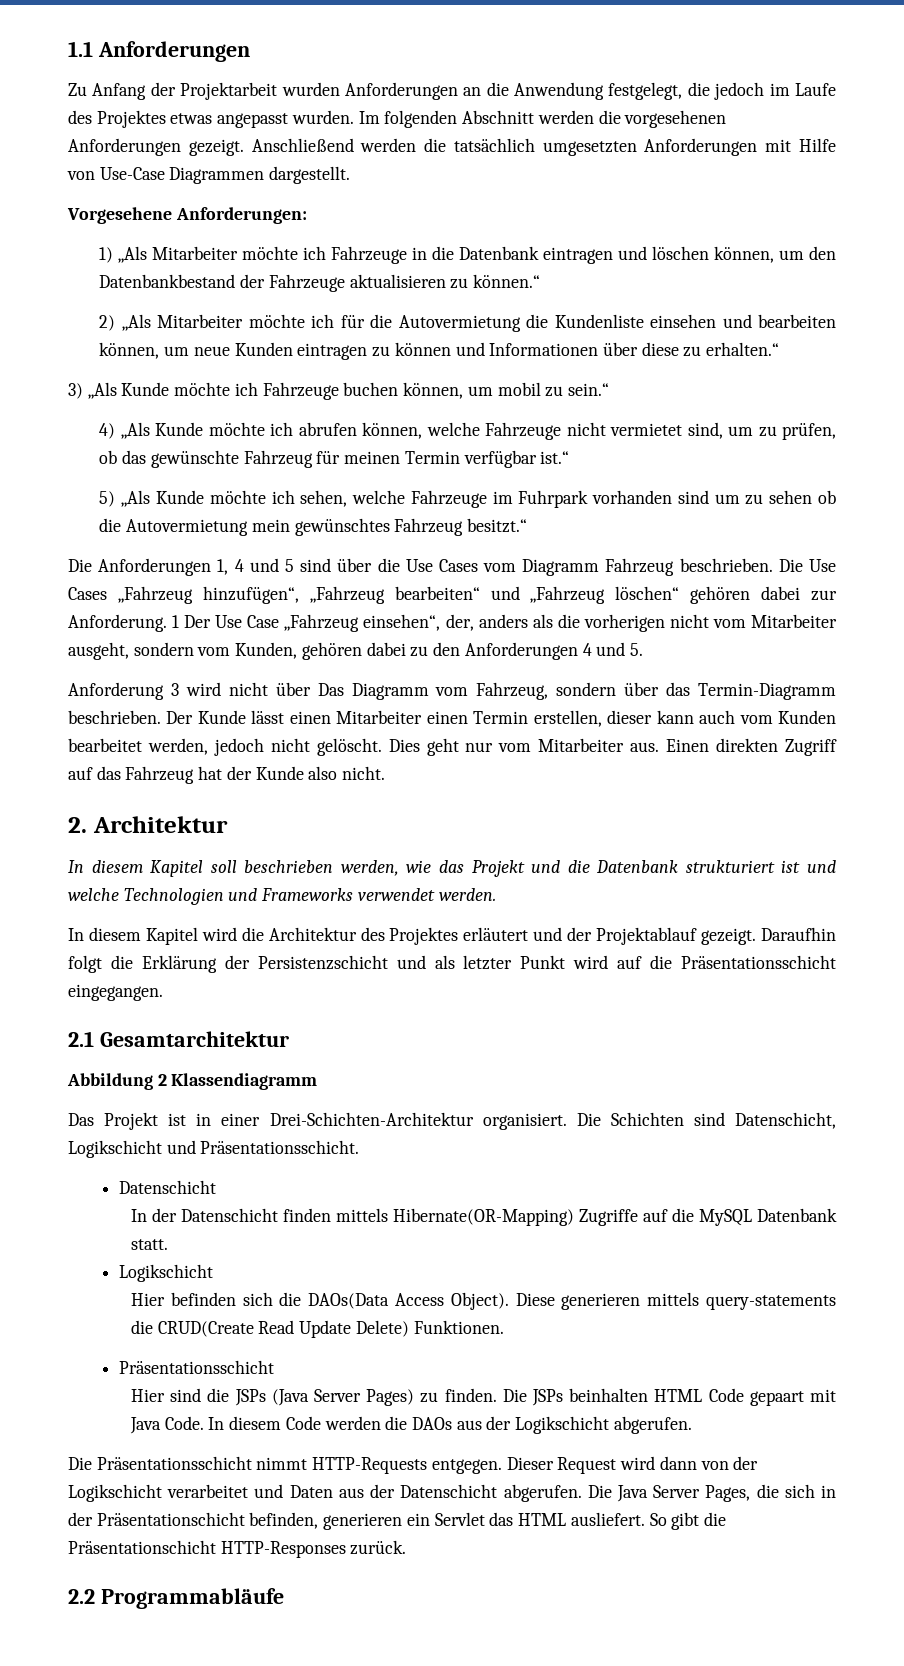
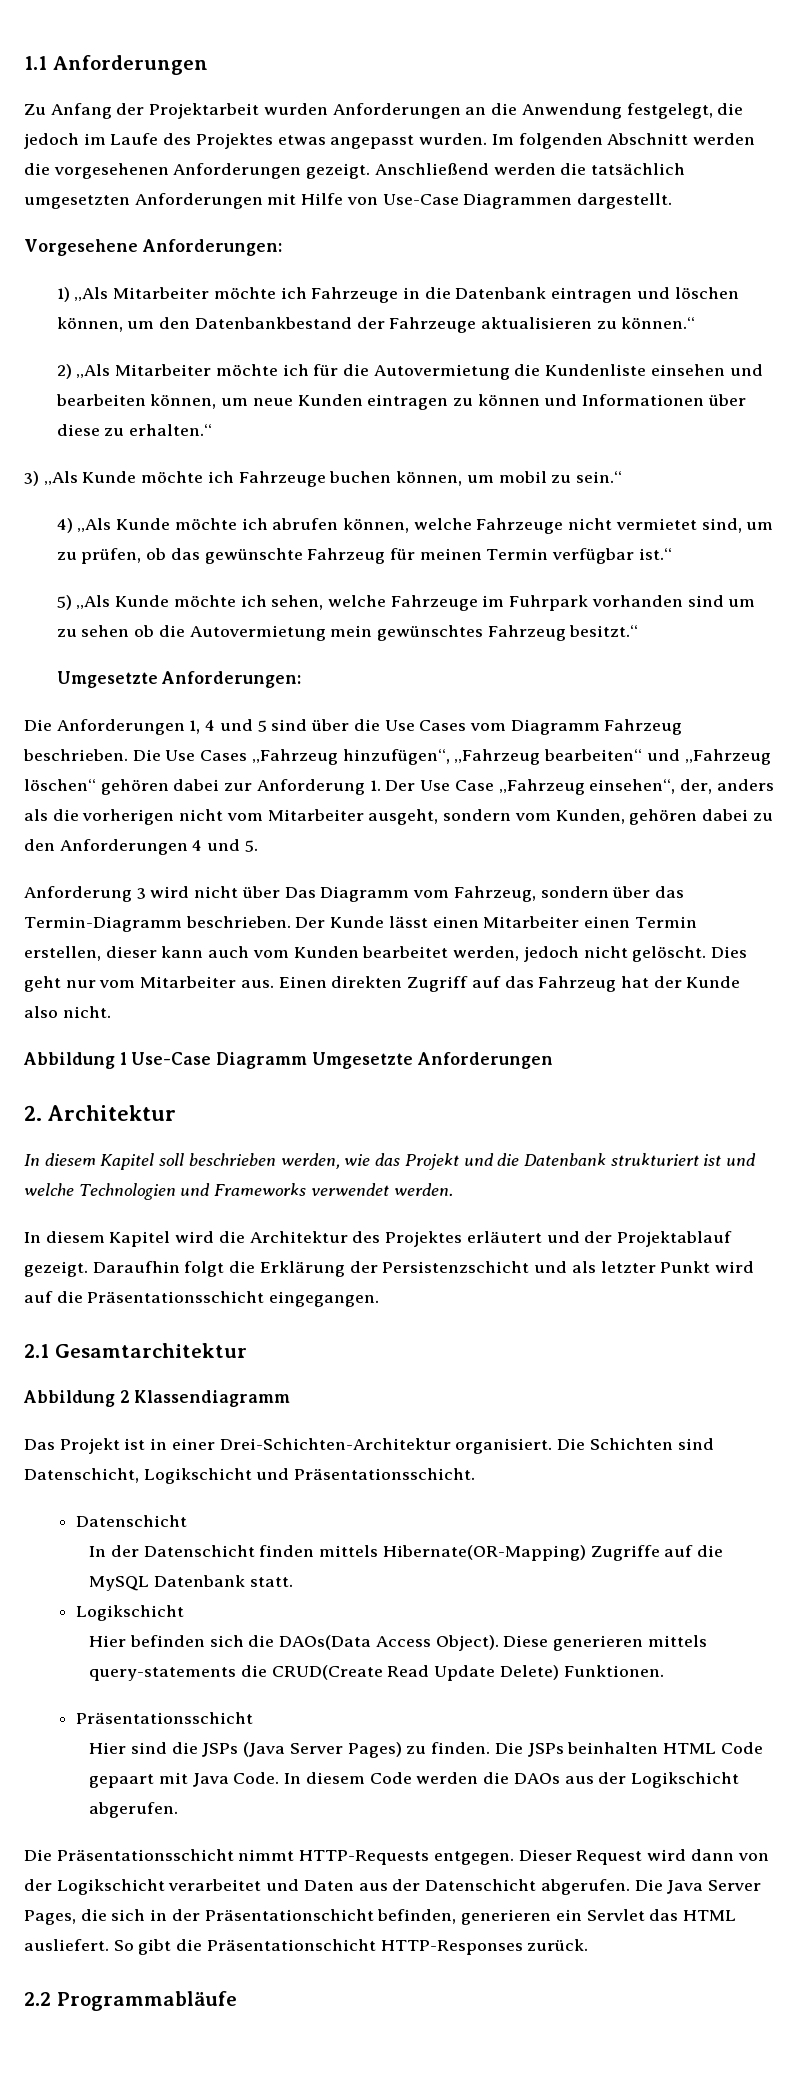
(528, 525) none -> [56,671,302,688] // Umgesetzte Anforderungen:
[68,614,180,632] Anforderung. 1 -> [256,779,381,795] Anforderung 1.
(386, 773) none -> [23,1052,553,1069] // Abbildung 1 Use-Case Diagramm Umgesetzte Anforderungen

